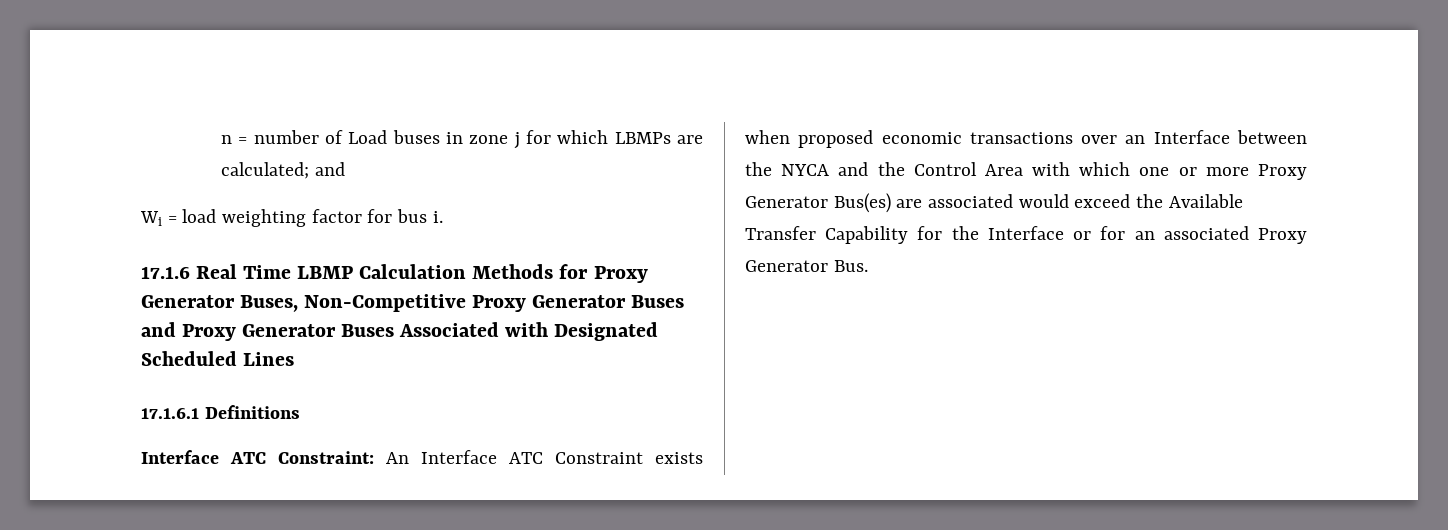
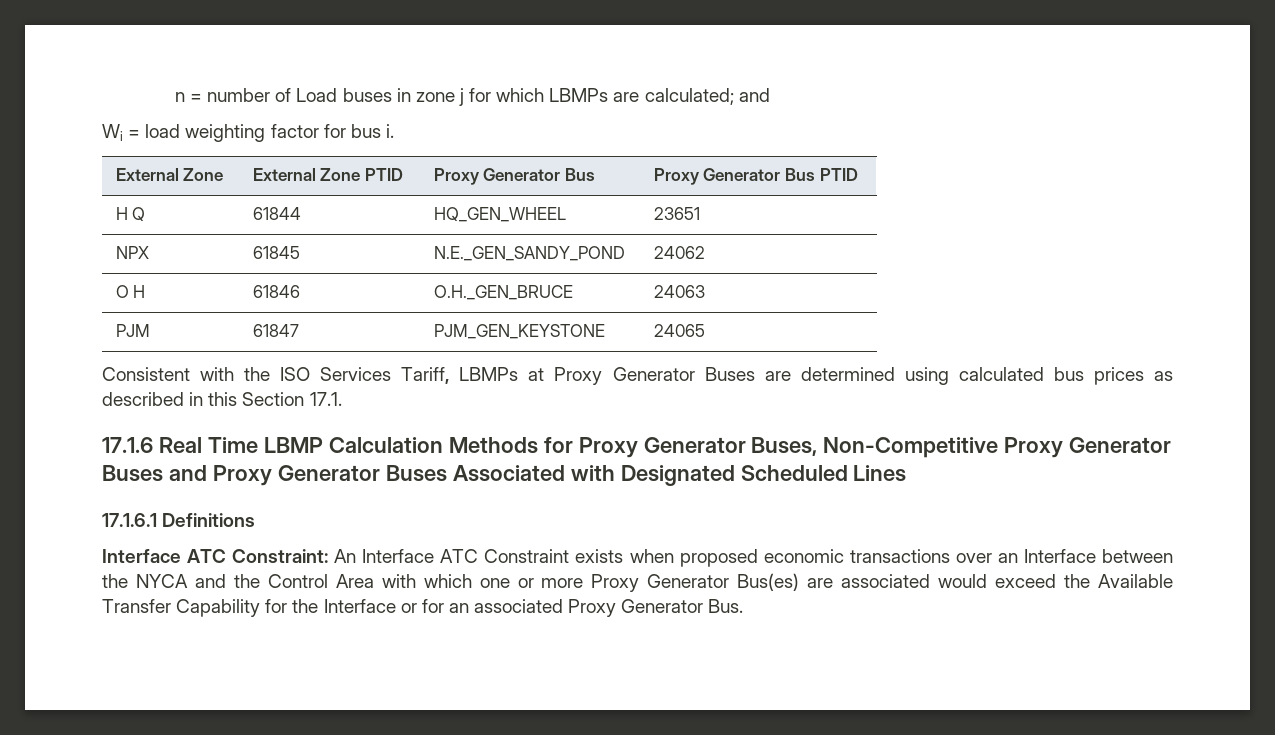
(443, 217) none -> [115,168,224,181] [252,168,403,181] [433,168,595,185] [653,168,858,185] [115,207,146,221] [252,207,301,220] [433,207,566,222] [653,207,700,220] [115,246,149,259] [252,246,300,259] [433,246,625,261] [653,246,705,259] [115,285,146,298] [252,285,300,298] [433,285,573,300] [653,285,705,298] [115,324,150,337] [252,324,299,337] [433,324,605,339] [653,324,705,337] [102,367,1173,385] [102,392,342,406] // External Zone | External Zone PTID | Proxy Generator Bus | Proxy Generator Bus PTID // H Q | 61844 | HQ_GEN_WHEEL | 23651 // NPX | 61845 | N.E._GEN_SANDY_POND | 24062 // O H | 61846 | O.H._GEN_BRUCE | 24063 // PJM | 61847 | PJM_GEN_KEYSTONE | 24065 // Consistent with the ISO Services Tariff, LBMPs at Proxy Generator Buses are determined using calculated bus prices as described in this Section 17.1.

